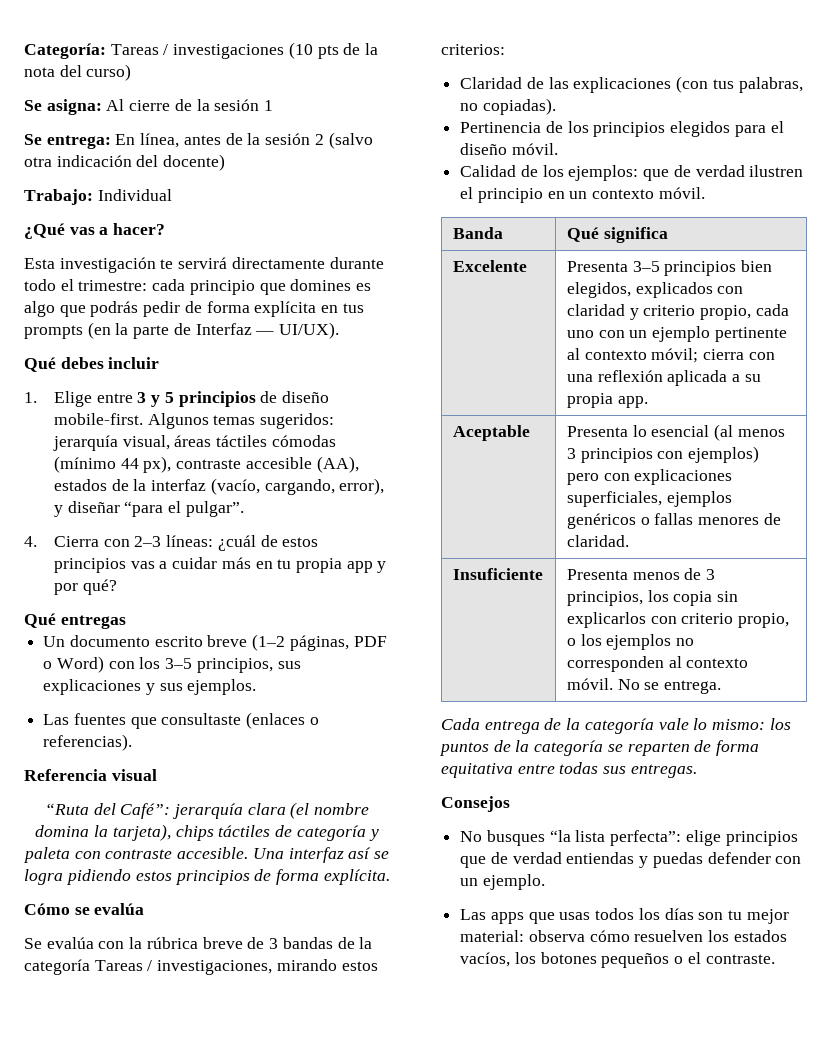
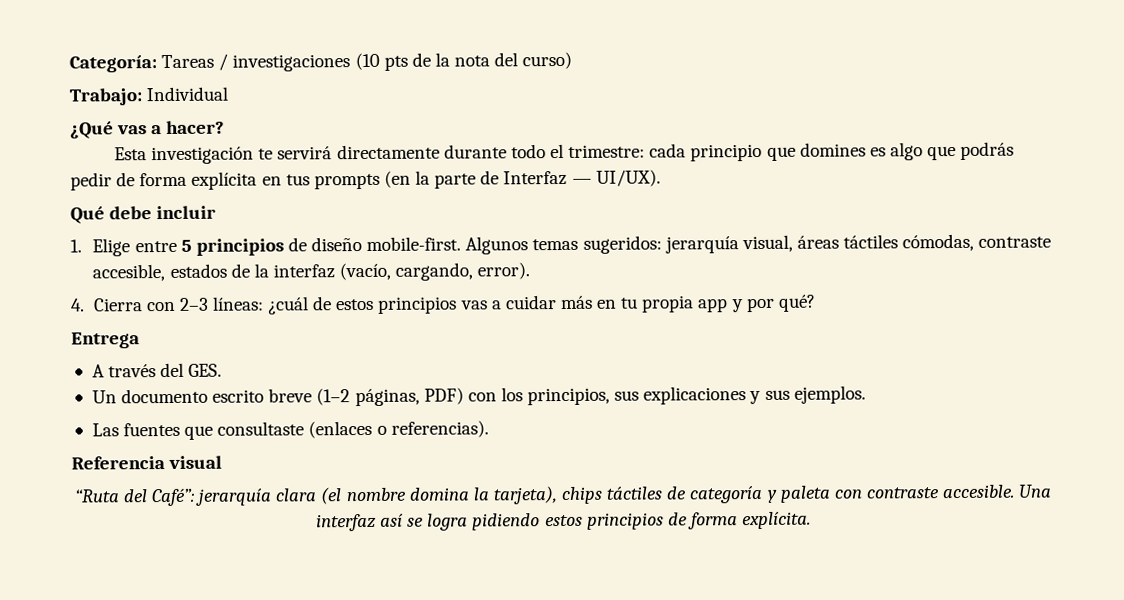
[24,99,274,115] [24,132,373,149] [24,154,226,171] // Se asigna: Al cierre de la sesión 1 // Se entrega: En línea, antes de la sesión 2 (salvo otra indicación del docente) -> (573, 60) none
[60,357,104,369] debes -> [109,206,153,220] debe
[137,392,161,407] 3 y -> (177, 246) none
[271,435,336,447] [53,456,359,473] cómodas (mínimo 44 px), contraste accesible (AA), -> [902,233,1052,252] [92,264,166,282] cómodas, contraste accesible,
[339,478,385,495] [53,501,244,517] error), y diseñar “para el pulgar”. -> [477,262,531,280] error).
[24,613,126,629] Qué entregas -> [71,332,140,349] [91,362,223,378] Entrega // A través del GES.
[353,636,387,647] [43,656,104,673] PDF o Word) -> [423,387,464,405] PDF)
[165,658,193,669] 3–5 -> (523, 394) none
[24,903,145,915] [24,937,373,949] [24,959,378,975] [441,44,505,55] [460,76,803,93] [460,98,556,115] [460,121,784,137] [460,143,558,155] [460,165,804,181] [460,187,705,203] [452,227,503,239] [566,227,668,243] [452,260,527,272] [566,260,772,276] [566,282,744,298] [566,304,789,320] [566,326,787,342] [566,348,775,363] [566,370,761,386] [566,393,648,408] [452,425,530,441] [566,424,785,441] [566,446,759,463] [566,469,733,485] [566,491,732,507] [566,513,781,529] [566,535,629,547] [452,568,543,580] [566,568,715,580] [566,590,738,606] [566,612,789,628] [566,634,694,650] [566,656,749,672] [566,678,721,694] [441,718,791,734] [439,740,760,756] [441,762,697,778] [441,796,510,812] [460,830,798,846] [460,852,802,868] [460,874,545,890] [460,908,789,924] [460,930,787,942] [460,952,775,968] // Cómo se evalúa // Se evalúa con la rúbrica breve de 3 bandas de la categoría Tareas / investigaciones, mirando estos criterios: // Claridad de las explicaciones (con tus palabras, no copiadas). // Pertinencia de los principios elegidos para el diseño móvil. // Calidad de los ejemplos: que de verdad ilustren el principio en un contexto móvil. // Banda | Qué significa // Excelente | Presenta 3–5 principios bien elegidos, explicados con claridad y criterio propio, cada uno con un ejemplo pertinente al contexto móvil; cierra con una reflexión aplicada a su propia app. // Aceptable | Presenta lo esencial (al menos 3 principios con ejemplos) pero con explicaciones superficiales, ejemplos genéricos o fallas menores de claridad. // Insuficiente | Presenta menos de 3 principios, los copia sin explicarlos con criterio propio, o los ejemplos no corresponden al contexto móvil. No se entrega. // Cada entrega de la categoría vale lo mismo: los puntos de la categoría se reparten de forma equitativa entre todas sus entregas. // Consejos // No busques “la lista perfecta”: elige principios que de verdad entiendas y puedas defender con un ejemplo. // Las apps que usas todos los días son tu mejor material: observa cómo resuelven los estados vacíos, los botones pequeños o el contraste. -> (812, 520) none

